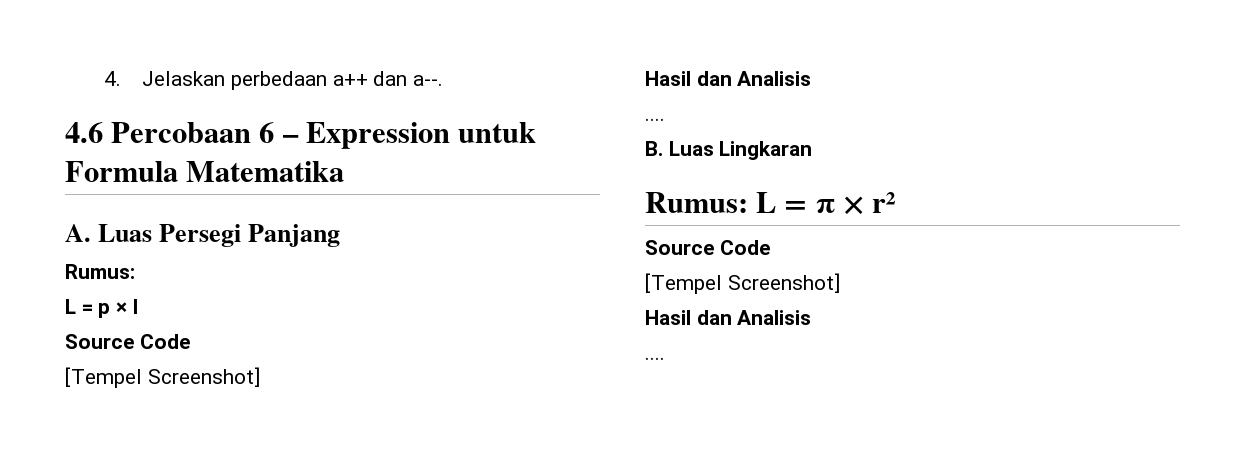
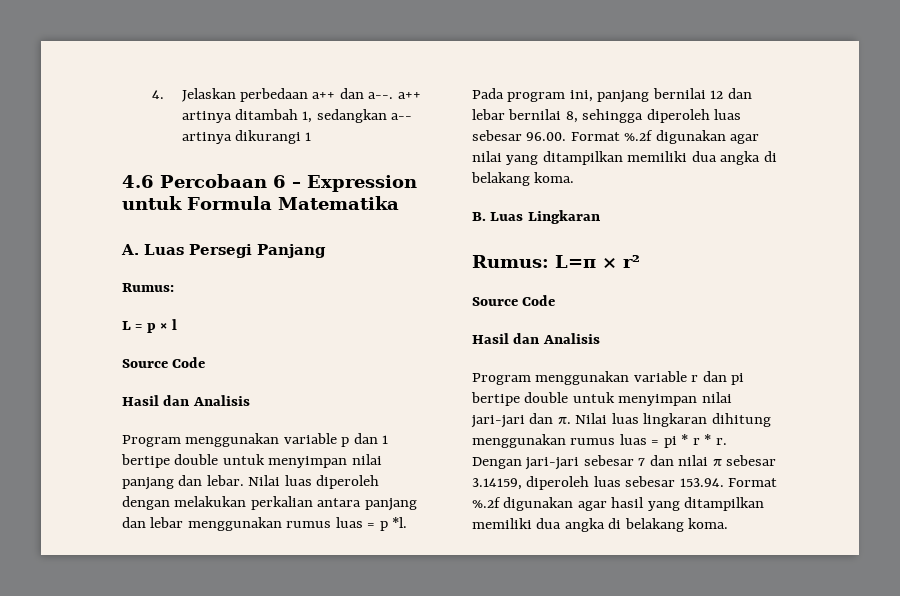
(443, 80) none -> [397,92,421,99] [181,109,413,123] [181,130,312,144] a++ artinya ditambah 1, sedangkan a-- artinya dikurangi 1
[65,367,260,388] [645,71,812,86] [645,118,665,121] // [Tempel Screenshot] // Hasil dan Analisis // .... -> [122,395,250,406] [122,433,389,447] [121,454,382,468] [122,475,380,490] [122,496,417,511] [122,517,408,531] [472,88,752,103] [472,109,742,123] [472,130,760,144] [472,151,777,165] [471,172,575,186] // Hasil dan Analisis // Program menggunakan variable p dan 1 bertipe double untuk menyimpan nilai panjang dan lebar. Nilai luas diperoleh dengan melakukan perkalian antara panjang dan lebar menggunakan rumus luas = p *l. Pada program ini, panjang bernilai 12 dan lebar bernilai 8, sehingga diperoleh luas sebesar 96.00. Format %.2f digunakan agar nilai yang ditampilkan memiliki dua angka di belakang koma.
[756,192,835,213] L = π -> [555,255,596,268] L=π
[645,273,840,294] [645,310,812,325] [645,357,665,360] // [Tempel Screenshot] // Hasil dan Analisis // .... -> [472,333,600,344] [472,371,745,385] [471,392,732,406] [471,413,771,428] [472,434,727,448] [472,455,777,470] [472,476,778,490] [472,497,765,511] [472,518,729,532] // Hasil dan Analisis // Program menggunakan variable r dan pi bertipe double untuk menyimpan nilai jari-jari dan π. Nilai luas lingkaran dihitung menggunakan rumus luas = pi * r * r. Dengan jari-jari sebesar 7 dan nilai π sebesar 3.14159, diperoleh luas sebesar 153.94. Format %.2f digunakan agar hasil yang ditampilkan memiliki dua angka di belakang koma.

